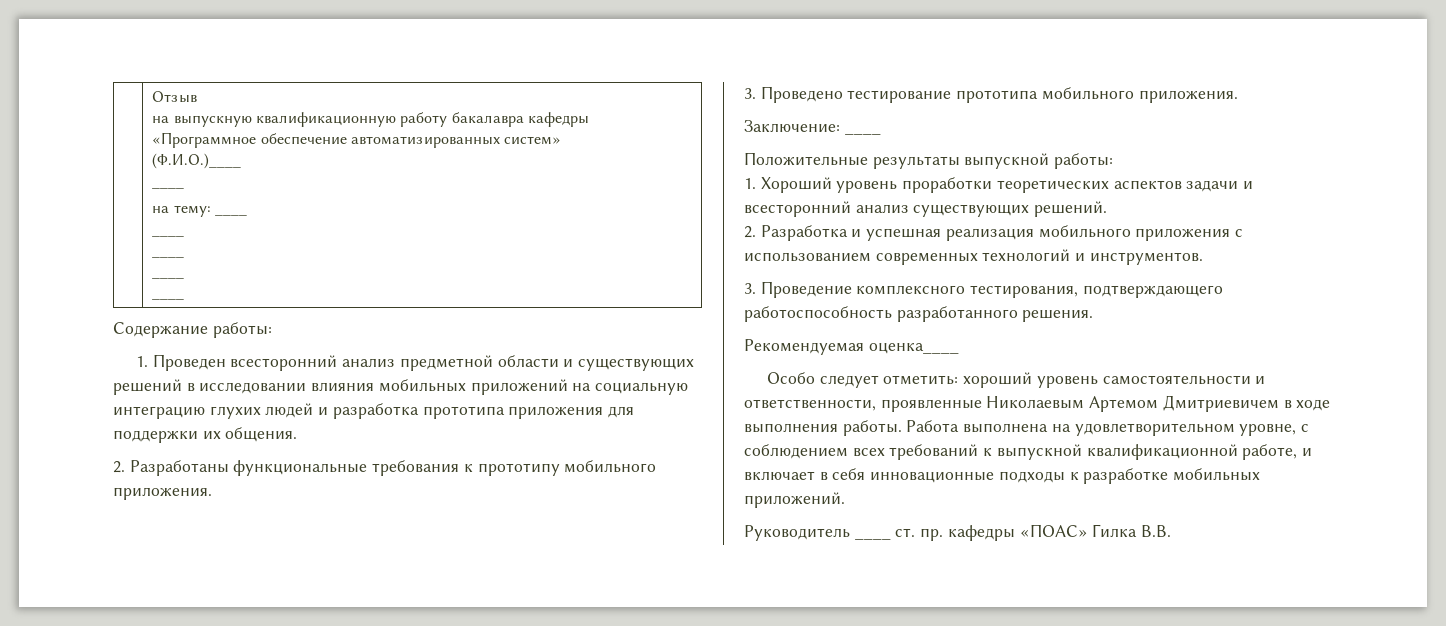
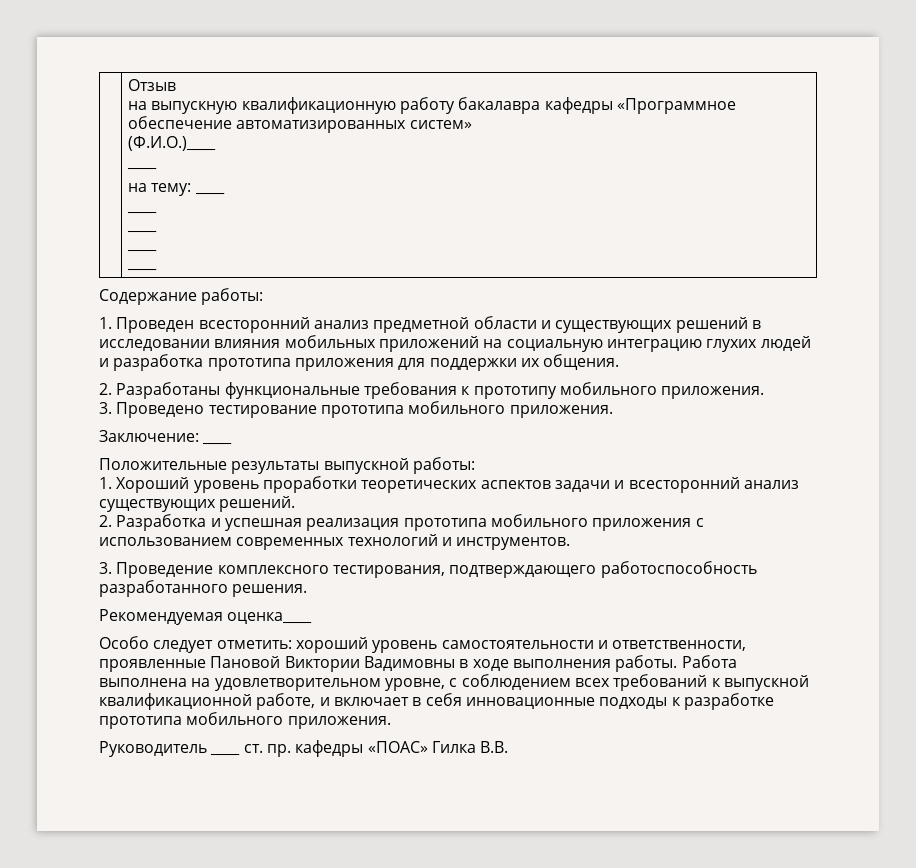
(1034, 234) none -> [403,518,487,531] прототипа
[986,395,1279,412] Николаевым Артемом Дмитриевичем -> [210,656,455,672] Пановой Виктории Вадимовны
[1173,468,1261,481] [744,492,845,508] мобильных приложений. -> [99,712,391,729] прототипа мобильного приложения.

